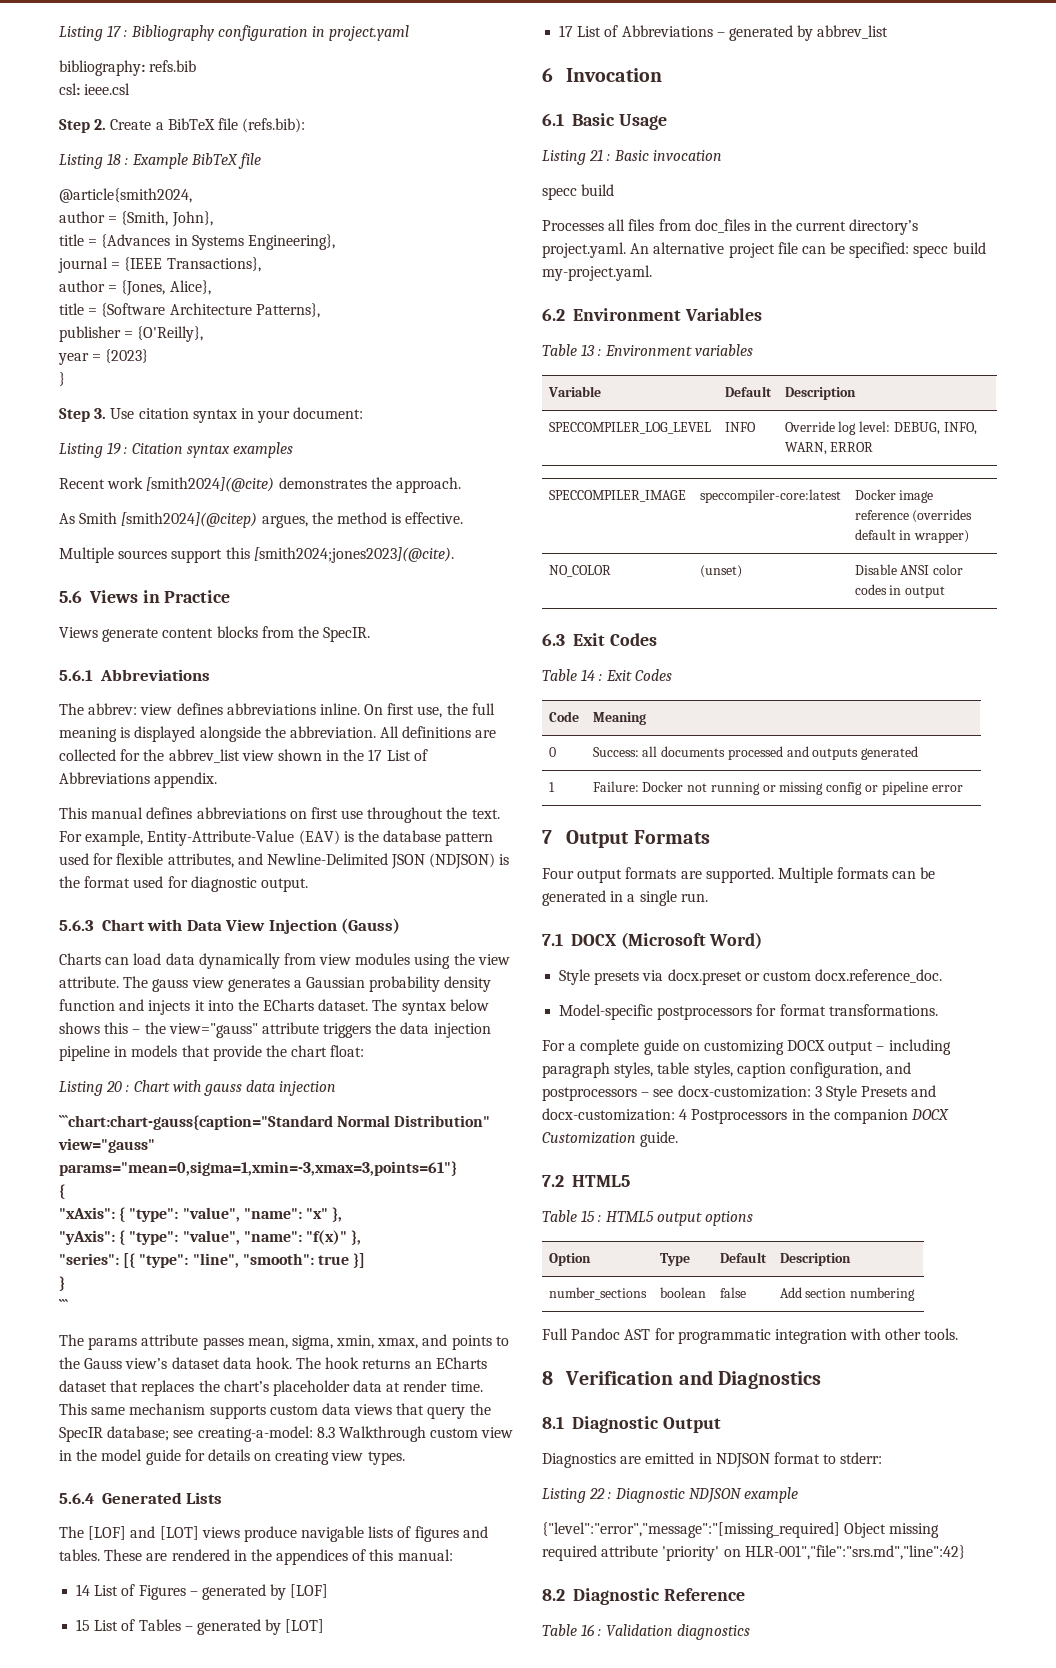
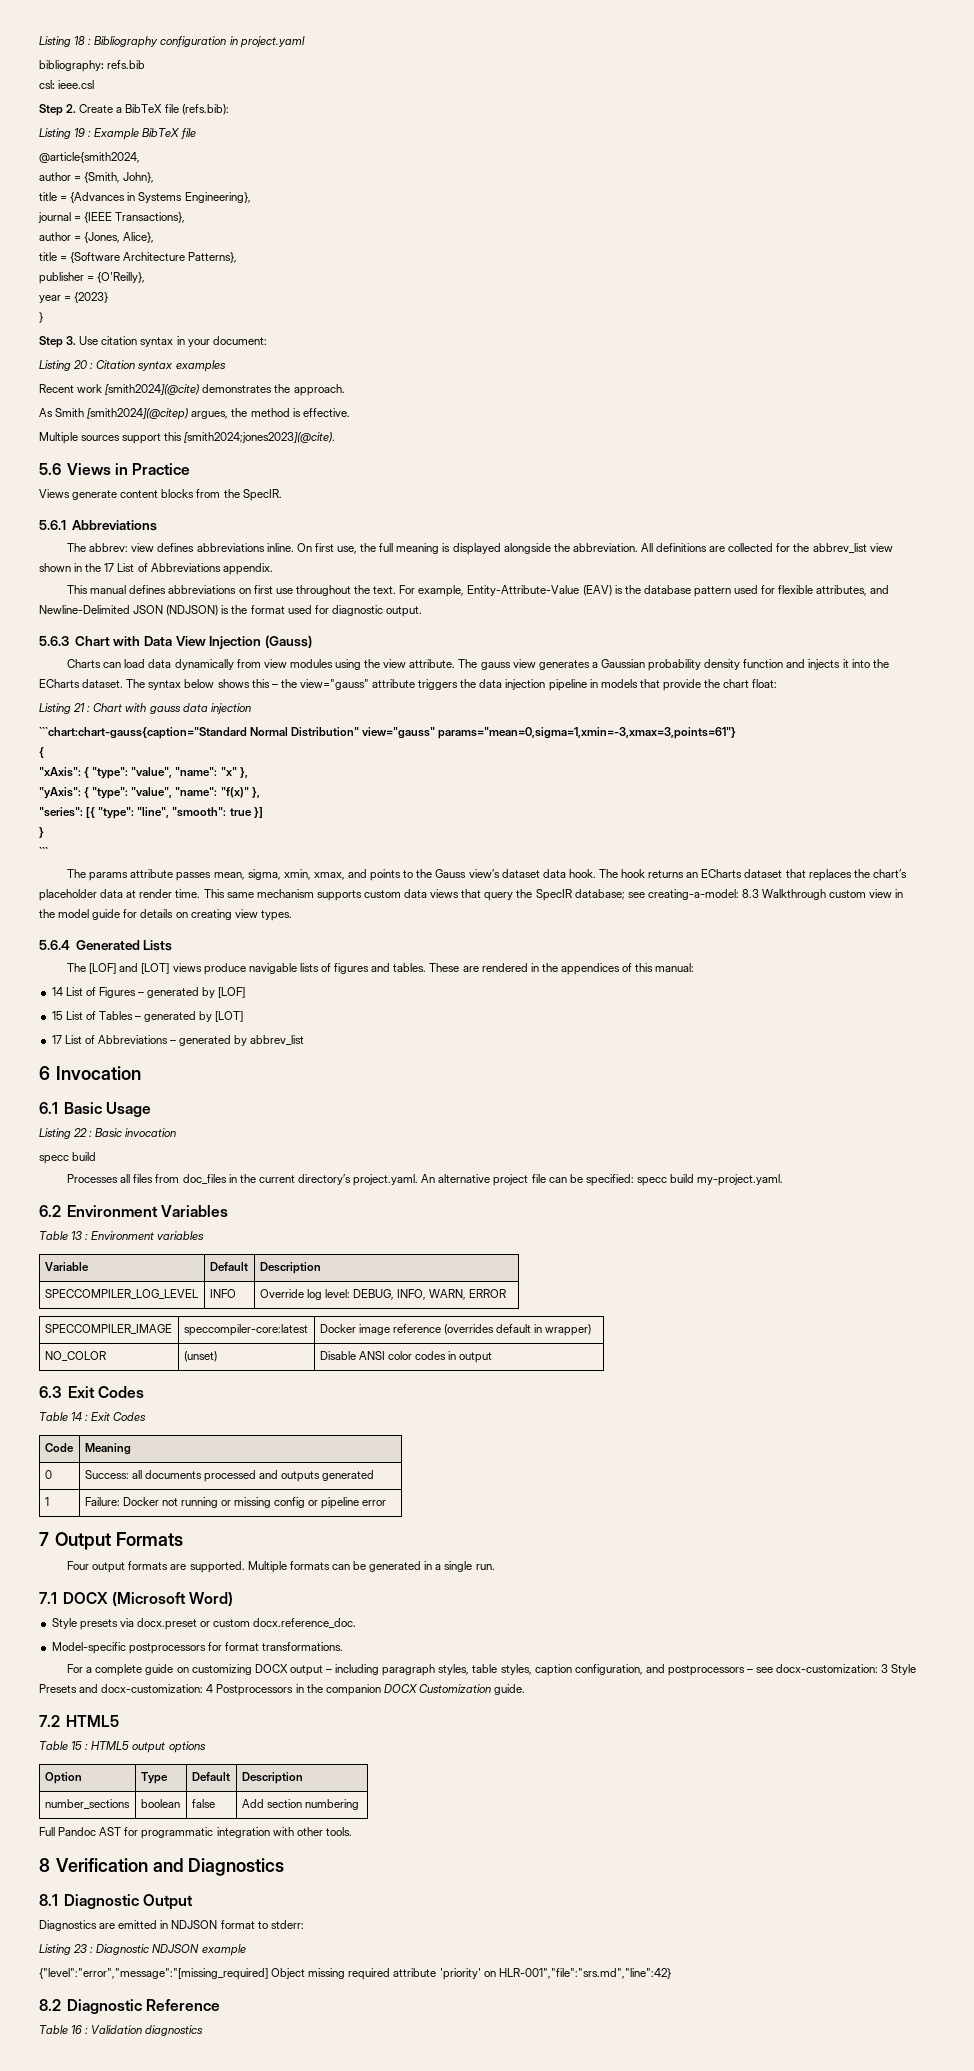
[59,25,122,41] Listing 17 -> [39,36,86,47] Listing 18
[107,153,122,165] 18 -> [74,128,86,137] 19
[107,442,122,455] 19 -> [73,360,89,369] 20
[106,1081,123,1092] 20 -> [73,703,86,712] 21
[589,149,604,161] 21 -> [73,1128,88,1137] 22
[589,1488,606,1499] 22 -> [73,1944,88,1953] 23

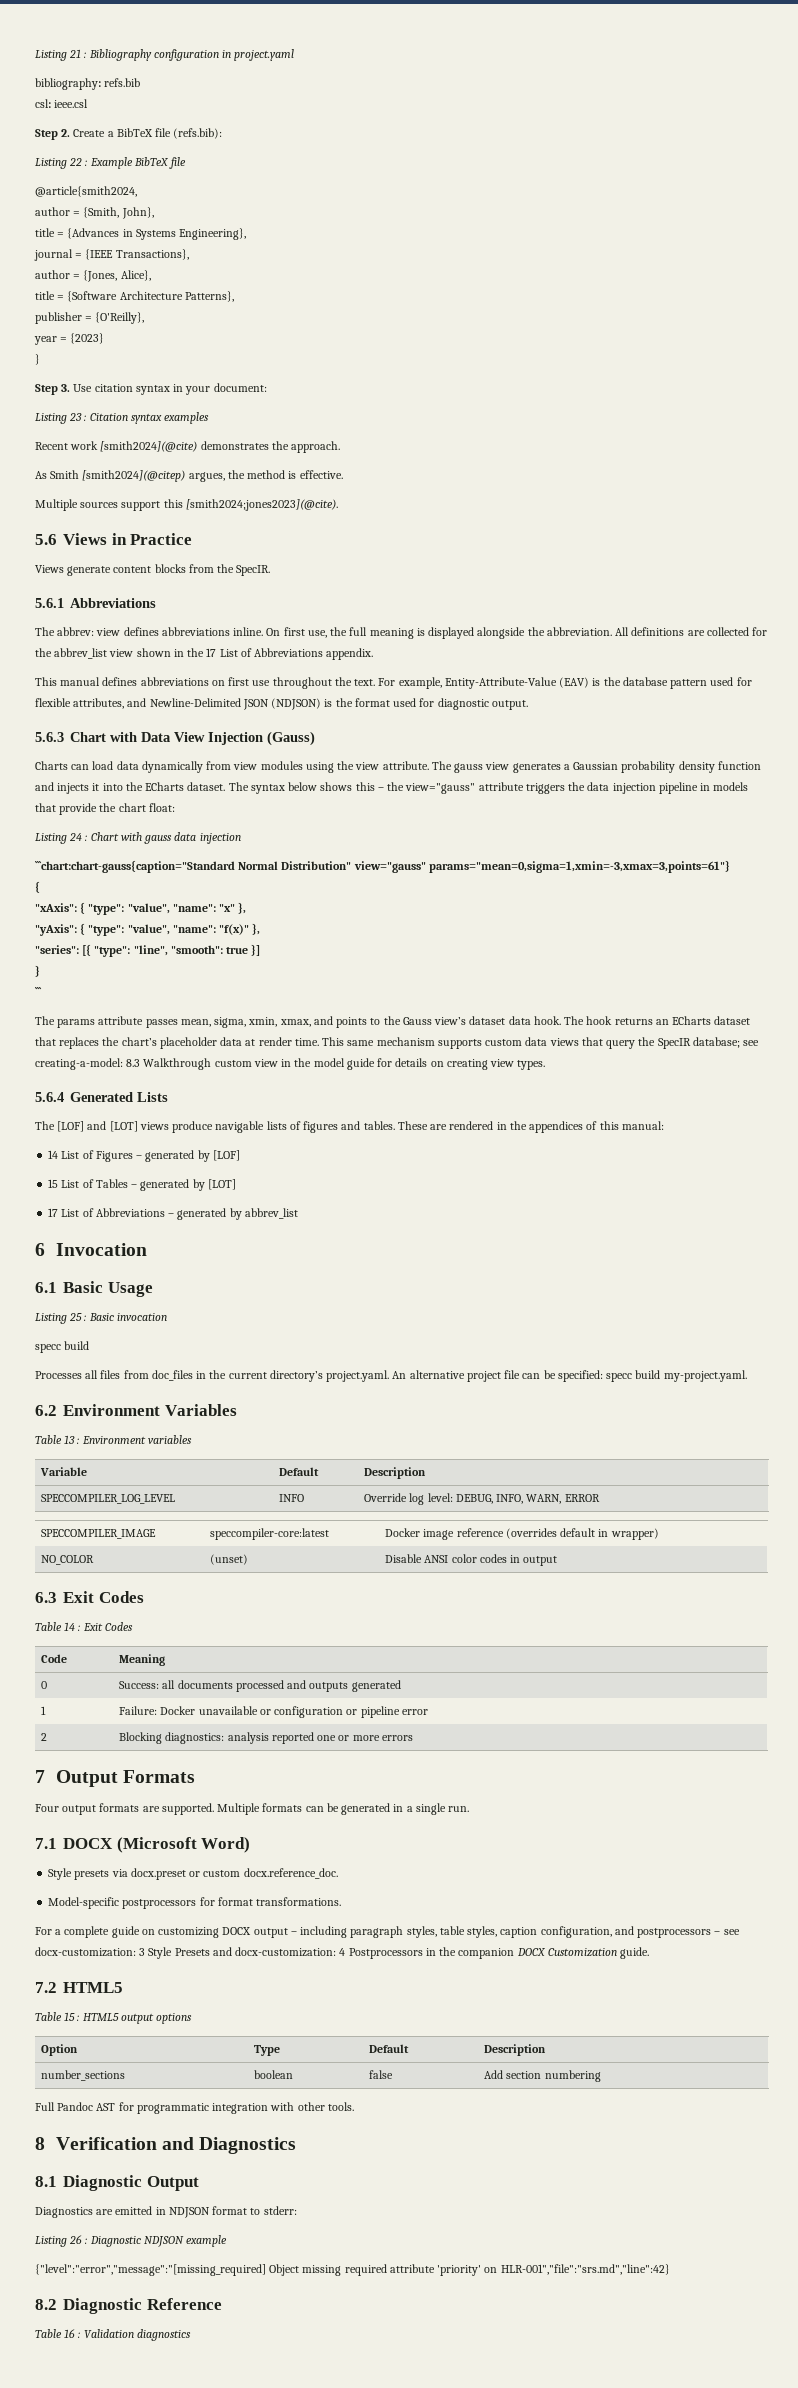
[39,36,86,47] Listing 18 -> [35,49,82,61] Listing 21
[74,128,86,137] 19 -> [69,158,83,166] 22
[73,360,89,369] 20 -> [69,413,83,421] 23
[73,703,86,712] 21 -> [69,833,83,841] 24
[73,1128,88,1137] 22 -> [69,1313,83,1321] 25
[161,1497,387,1509] not running or missing config or pipeline error -> [198,1706,428,1718] [41,1733,48,1741] [119,1732,413,1744] unavailable or configuration or pipeline error // 2 | Blocking diagnostics: analysis reported one or more errors
[73,1944,88,1953] 23 -> [69,2235,83,2244] 26

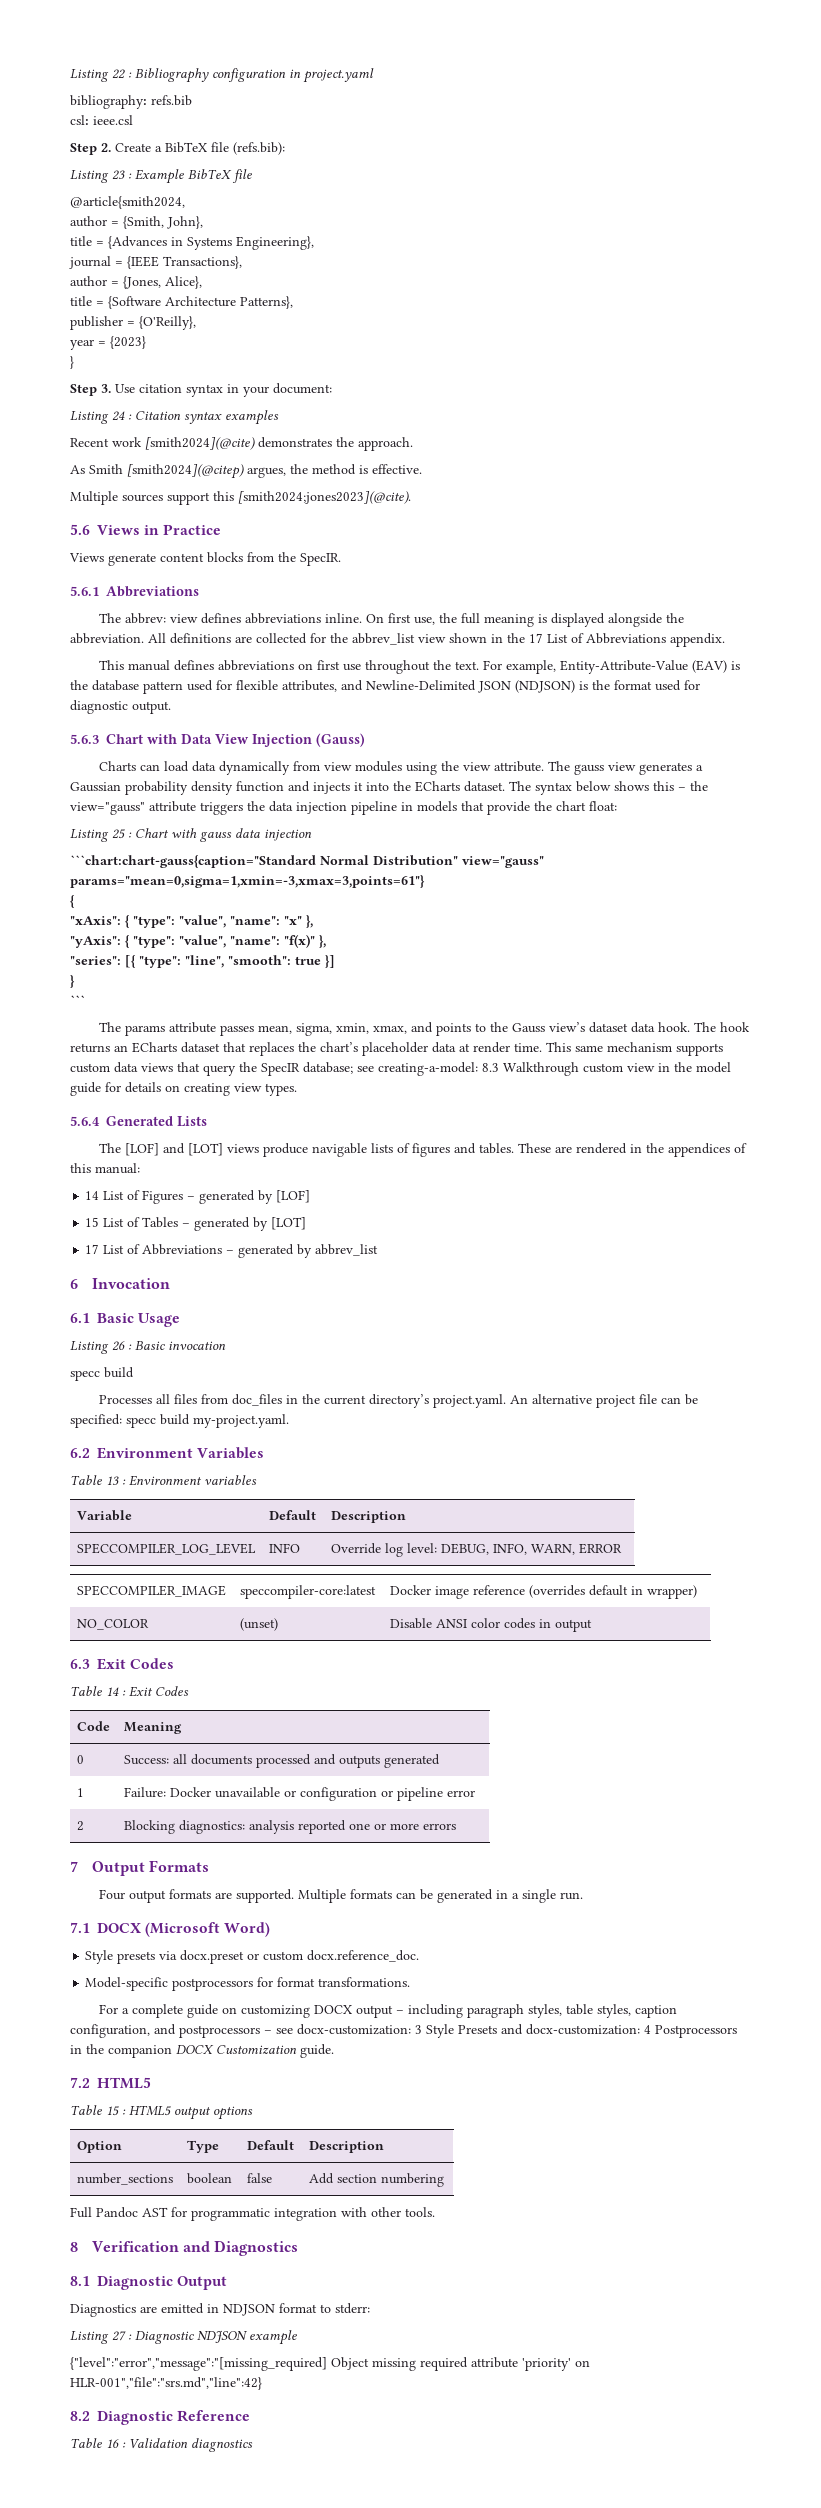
[35,49,82,61] Listing 21 -> [70,69,126,82] Listing 22
[69,158,83,166] 22 -> [112,170,125,180] 23
[69,413,83,421] 23 -> [112,411,125,421] 24
[69,833,83,841] 24 -> [112,829,125,839] 25
[69,1313,83,1321] 25 -> [112,1341,125,1351] 26
[69,2235,83,2244] 26 -> [112,2331,126,2341] 27

